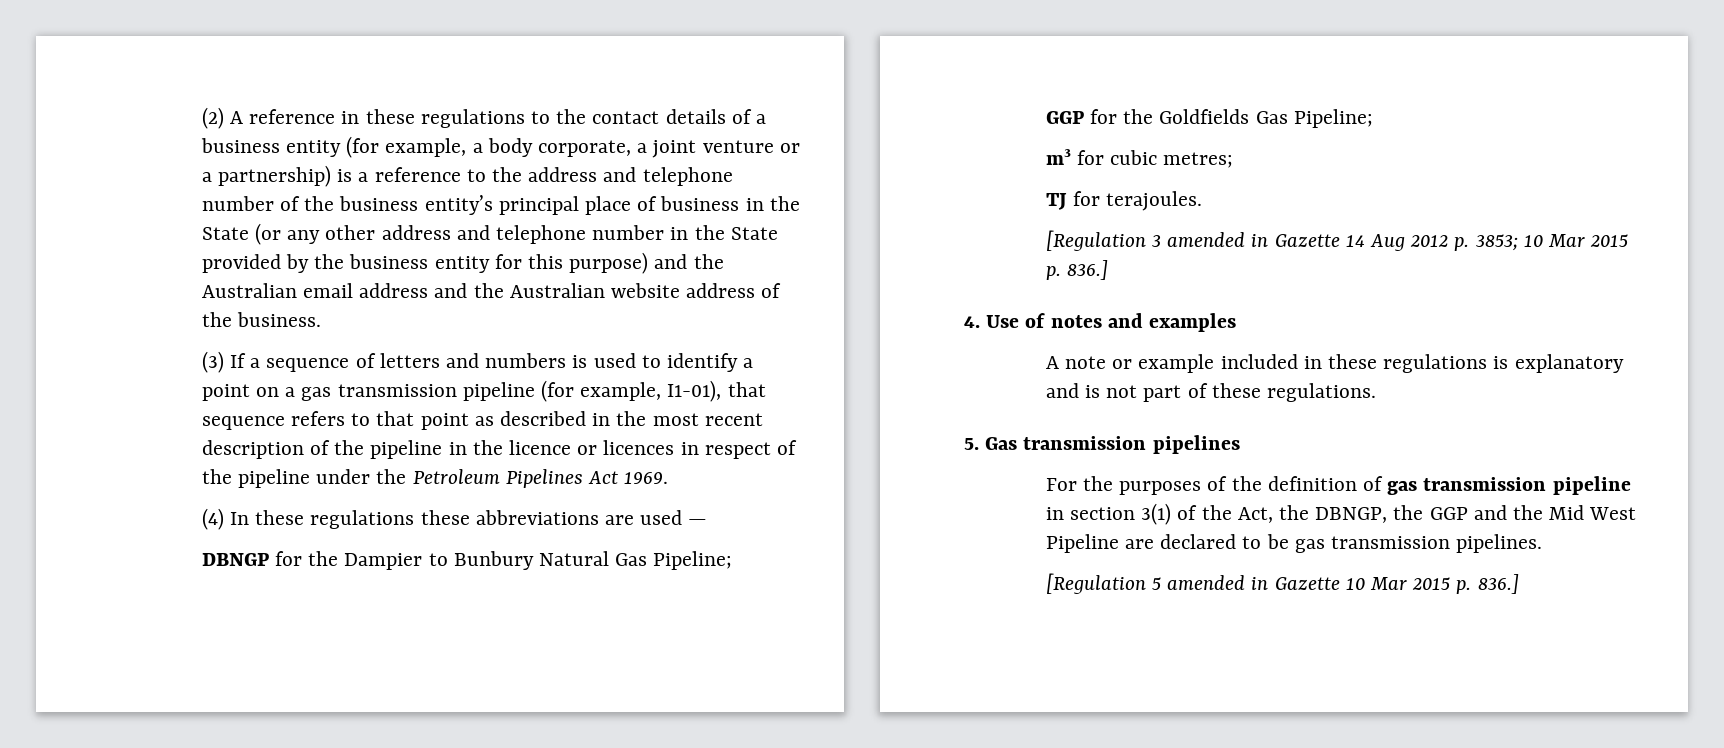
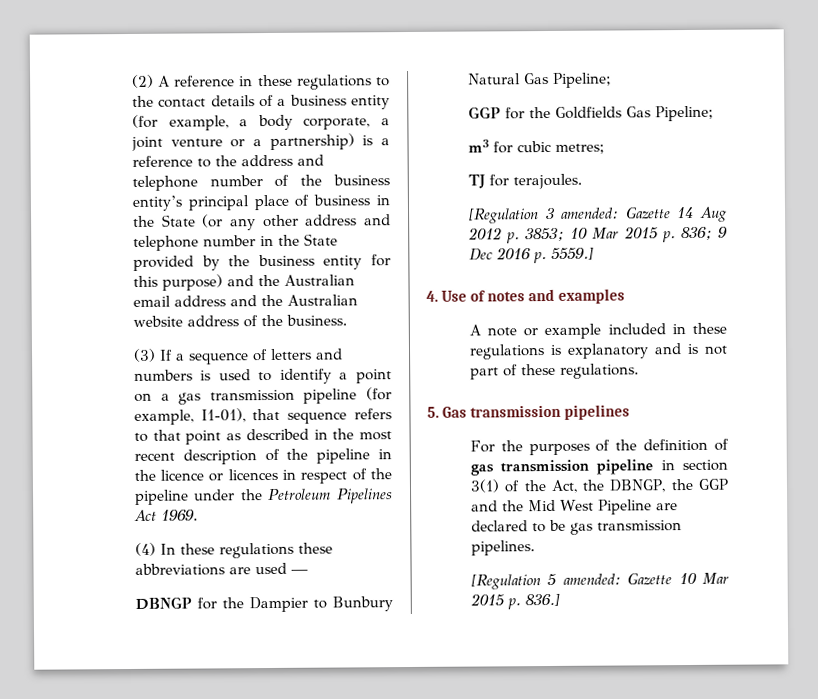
[1167,232,1269,247] amended in -> [560,207,620,219] amended:
[1066,260,1108,280] 836.] -> [680,226,729,241] [468,247,594,264] 836; 9 Dec 2016 p. 5559.]
[1167,575,1269,590] amended in -> [562,573,621,585] amended:

